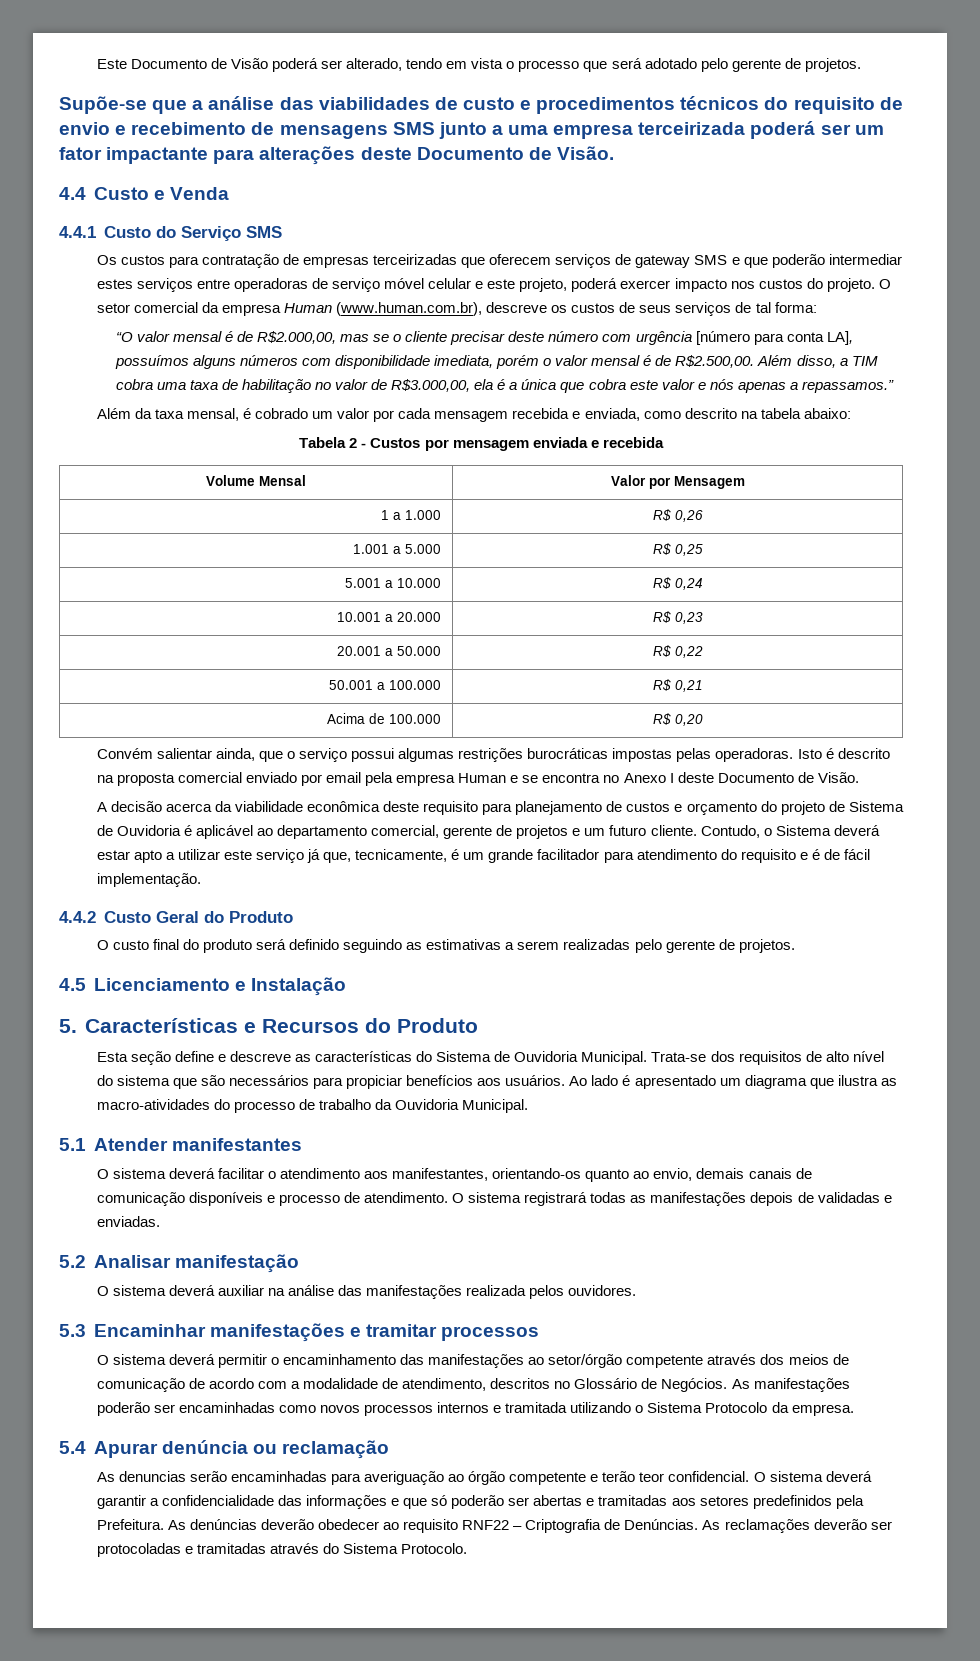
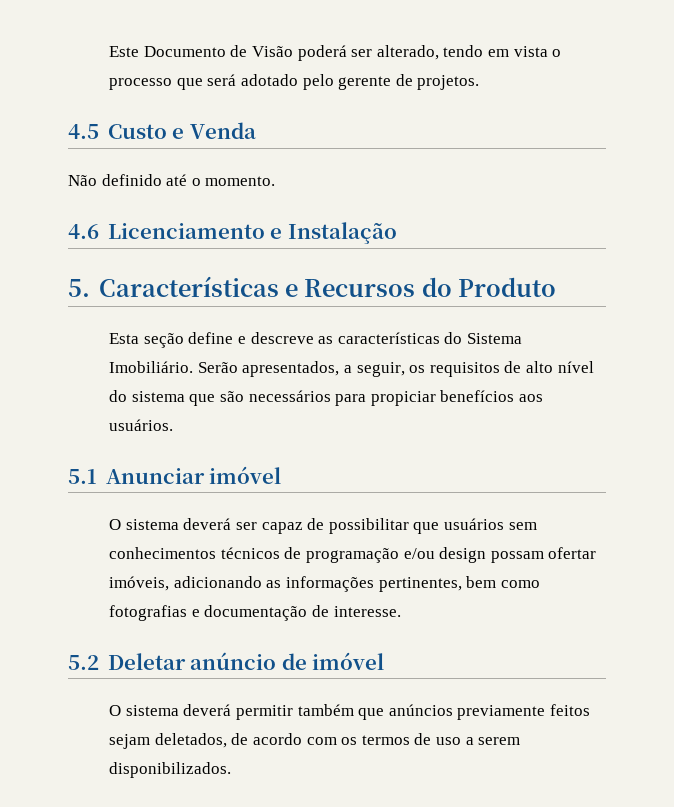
[59,96,903,114] [59,121,884,139] [59,146,614,165] [59,187,229,200] [59,226,282,241] [96,254,902,268] [96,278,891,292] [96,302,817,316] [115,331,853,345] [114,355,878,369] [115,379,894,393] [96,408,851,422] [299,437,664,451] [206,475,306,486] [610,475,745,489] [381,510,442,520] [652,509,703,522] [353,544,442,554] [652,543,703,556] [345,578,442,588] [652,577,703,590] [337,612,442,622] [652,611,703,624] [337,646,442,656] [652,645,703,658] [329,680,442,690] [652,679,703,692] [327,713,442,724] [652,713,703,726] [96,748,890,762] [96,772,859,786] [96,801,904,815] [96,825,880,839] [96,849,870,863] [96,873,201,887] [59,911,293,923] [96,939,795,953] [59,978,86,991] Supõe-se que a análise das viabilidades de custo e procedimentos técnicos do requisito de envio e recebimento de mensagens SMS junto a uma empresa terceirizada poderá ser um fator impactante para alterações deste Documento de Visão. // 4.4 Custo e Venda // 4.4.1 Custo do Serviço SMS // Os custos para contratação de empresas terceirizadas que oferecem serviços de gateway SMS e que poderão intermediar estes serviços entre operadoras de serviço móvel celular e este projeto, poderá exercer impacto nos custos do projeto. O setor comercial da empresa Human (www.human.com.br), descreve os custos de seus serviços de tal forma: // “O valor mensal é de R$2.000,00, mas se o cliente precisar deste número com urgência [número para conta LA], possuímos alguns números com disponibilidade imediata, porém o valor mensal é de R$2.500,00. Além disso, a TIM cobra uma taxa de habilitação no valor de R$3.000,00, ela é a única que cobra este valor e nós apenas a repassamos.” // Além da taxa mensal, é cobrado um valor por cada mensagem recebida e enviada, como descrito na tabela abaixo: // Tabela 2 - Custos por mensagem enviada e recebida // Volume Mensal | Valor por Mensagem // 1 a 1.000 | R$ 0,26 // 1.001 a 5.000 | R$ 0,25 // 5.001 a 10.000 | R$ 0,24 // 10.001 a 20.000 | R$ 0,23 // 20.001 a 50.000 | R$ 0,22 // 50.001 a 100.000 | R$ 0,21 // Acima de 100.000 | R$ 0,20 // Convém salientar ainda, que o serviço possui algumas restrições burocráticas impostas pelas operadoras. Isto é descrito na proposta comercial enviado por email pela empresa Human e se encontra no Anexo I deste Documento de Visão. // A decisão acerca da viabilidade econômica deste requisito para planejamento de custos e orçamento do projeto de Sistema de Ouvidoria é aplicável ao departamento comercial, gerente de projetos e um futuro cliente. Contudo, o Sistema deverá estar apto a utilizar este serviço já que, tecnicamente, é um grande facilitador para atendimento do requisito e é de fácil implementação. // 4.4.2 Custo Geral do Produto // O custo final do produto será definido seguindo as estimativas a serem realizadas pelo gerente de projetos. // 4.5 -> [68,122,256,139] [68,174,276,186] [68,224,99,239] 4.5 Custo e Venda // Não definido até o momento. // 4.6
[494,1051,735,1065] de Ouvidoria Municipal. Trata-se dos -> [109,361,426,377] Imobiliário. Serão apresentados, a seguir, os
[569,1075,897,1089] [96,1099,529,1113] Ao lado é apresentado um diagrama que ilustra as macro-atividades do processo de trabalho da Ouvidoria Municipal. -> (174, 425) none
[93,1138,302,1151] [96,1168,812,1182] [96,1192,892,1206] [96,1216,160,1227] [59,1254,299,1273] [96,1285,637,1299] [59,1323,540,1342] [96,1354,849,1368] [96,1378,850,1392] [96,1402,854,1416] [59,1440,389,1459] [96,1471,872,1485] [96,1495,864,1509] [96,1519,892,1533] [96,1543,468,1557] Atender manifestantes // O sistema deverá facilitar o atendimento aos manifestantes, orientando-os quanto ao envio, demais canais de comunicação disponíveis e processo de atendimento. O sistema registrará todas as manifestações depois de validadas e enviadas. // 5.2 Analisar manifestação // O sistema deverá auxiliar na análise das manifestações realizada pelos ouvidores. // 5.3 Encaminhar manifestações e tramitar processos // O sistema deverá permitir o encaminhamento das manifestações ao setor/órgão competente através dos meios de comunicação de acordo com a modalidade de atendimento, descritos no Glossário de Negócios. As manifestações poderão ser encaminhadas como novos processos internos e tramitada utilizando o Sistema Protocolo da empresa. // 5.4 Apurar denúncia ou reclamação // As denuncias serão encaminhadas para averiguação ao órgão competente e terão teor confidencial. O sistema deverá garantir a confidencialidade das informações e que só poderão ser abertas e tramitadas aos setores predefinidos pela Prefeitura. As denúncias deverão obedecer ao requisito RNF22 – Criptografia de Denúncias. As reclamações deverão ser protocoladas e tramitadas através do Sistema Protocolo. -> [105,466,282,484] [109,518,537,534] [109,547,597,563] [109,576,540,592] [109,605,401,621] [68,652,385,670] [109,704,591,720] [109,733,521,749] [109,762,232,778] Anunciar imóvel // O sistema deverá ser capaz de possibilitar que usuários sem conhecimentos técnicos de programação e/ou design possam ofertar imóveis, adicionando as informações pertinentes, bem como fotografias e documentação de interesse. // 5.2 Deletar anúncio de imóvel // O sistema deverá permitir também que anúncios previamente feitos sejam deletados, de acordo com os termos de uso a serem disponibilizados.

